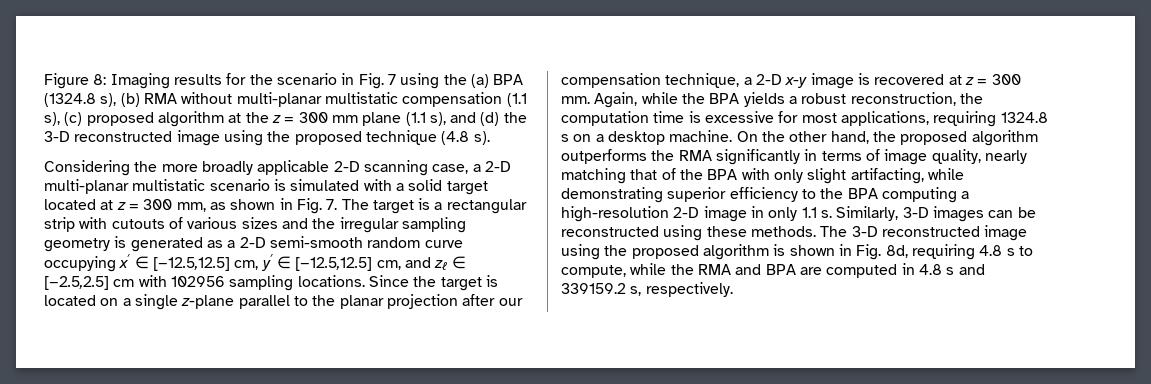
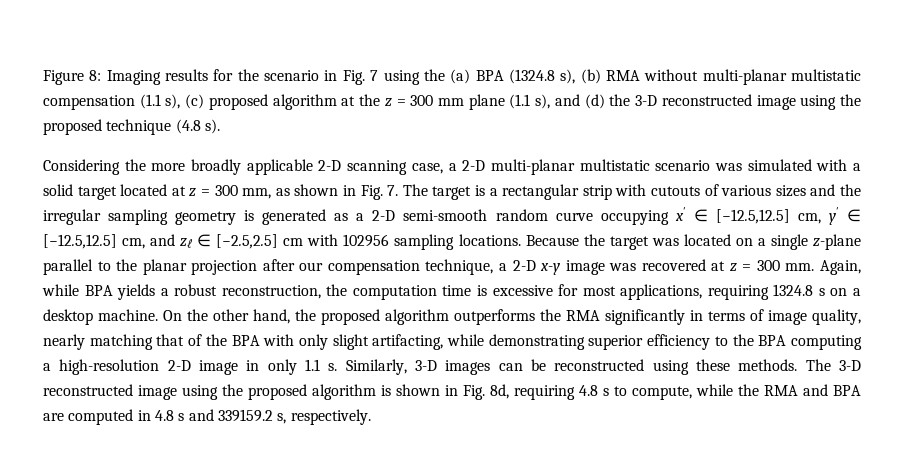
[273,179,286,191] is -> [714,163,742,171] was
[368,275,409,287] Since -> [525,235,579,246] Because
[485,275,498,287] is -> [651,238,679,246] was
[857,73,870,85] is -> [609,263,637,271] was
[681,93,705,104] the -> (79, 290) none

